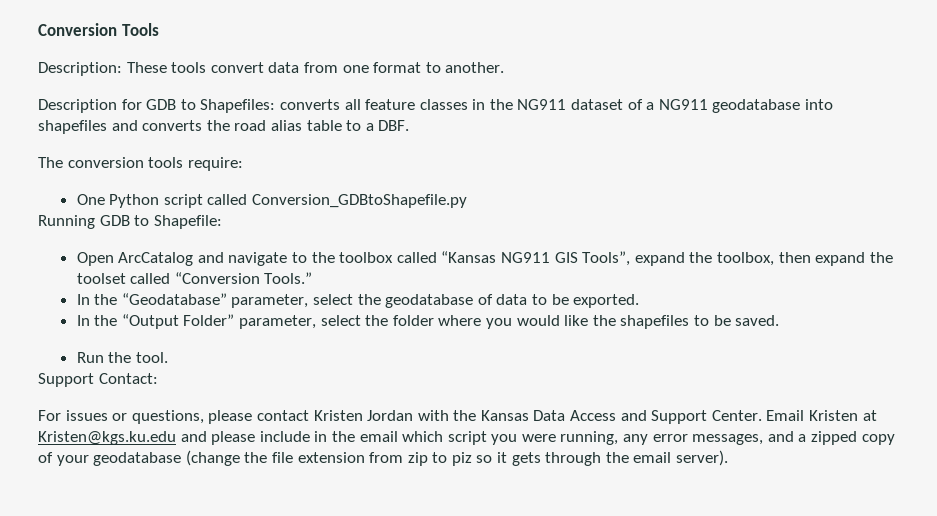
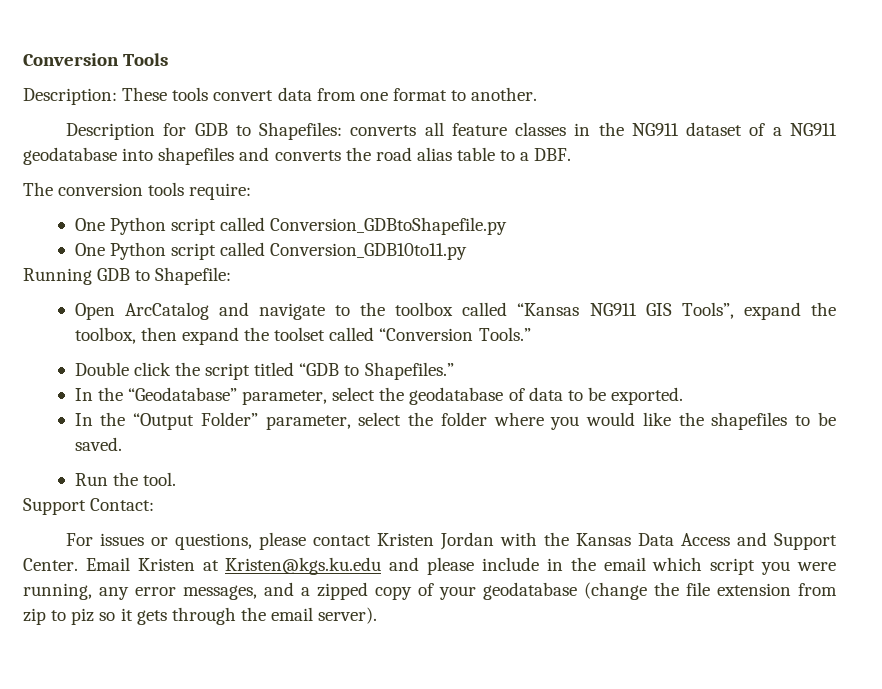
(468, 201) none -> [74,242,468,260] // One Python script called Conversion_GDB10to11.py
(313, 278) none -> [74,362,454,380] // Double click the script titled “GDB to Shapefiles.”

